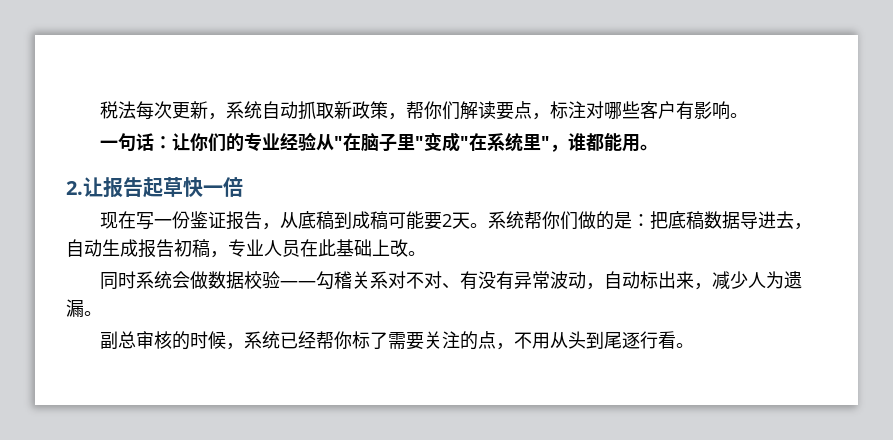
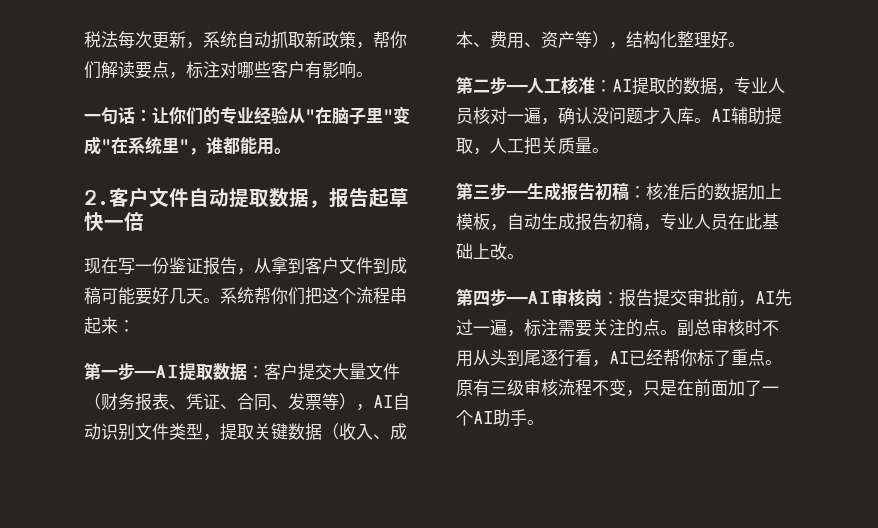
[83,177,103,197] 让 -> [109,187,329,208] 客户文件自动提取数据，
[297,211,334,230] 底稿 -> [271,257,373,274] 拿到客户文件
[441,214,452,227] 2 -> [152,287,186,305] 好几
[577,211,794,230] 做的是：把底稿数据导进去 -> [305,287,407,305] [84,317,135,334] [84,362,400,381] [84,393,410,411] [84,423,407,441] [456,31,745,49] [456,76,785,95] [456,107,782,125] [456,137,609,155] [456,182,782,201] [456,213,490,230] 把这个流程串起来： // 第一步——AI提取数据：客户提交大量文件（财务报表、凭证、合同、发票等），AI自动识别文件类型，提取关键数据（收入、成本、费用、资产等），结构化整理好。 // 第二步——人工核准：AI提取的数据，专业人员核对一遍，确认没问题才入库。AI辅助提取，人工把关质量。 // 第三步——生成报告初稿：核准后的数据加上模板
[99,271,802,290] [66,299,102,317] [99,331,514,350] 同时系统会做数据校验——勾稽关系对不对、有没有异常波动，自动标出来，减少人为遗漏。 // 副总审核的时候，系统已经帮你标了需要关注的点， -> [456,288,792,307] [456,319,762,337] 第四步——AI审核岗：报告提交审批前，AI先过一遍，标注需要关注的点。副总审核时
(676, 340) none -> [592,349,782,367] [456,379,779,397] [456,409,527,427] ，AI已经帮你标了重点。原有三级审核流程不变，只是在前面加了一个AI助手

